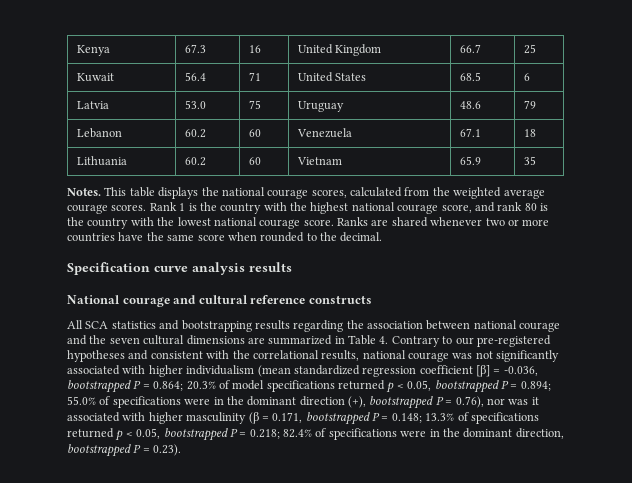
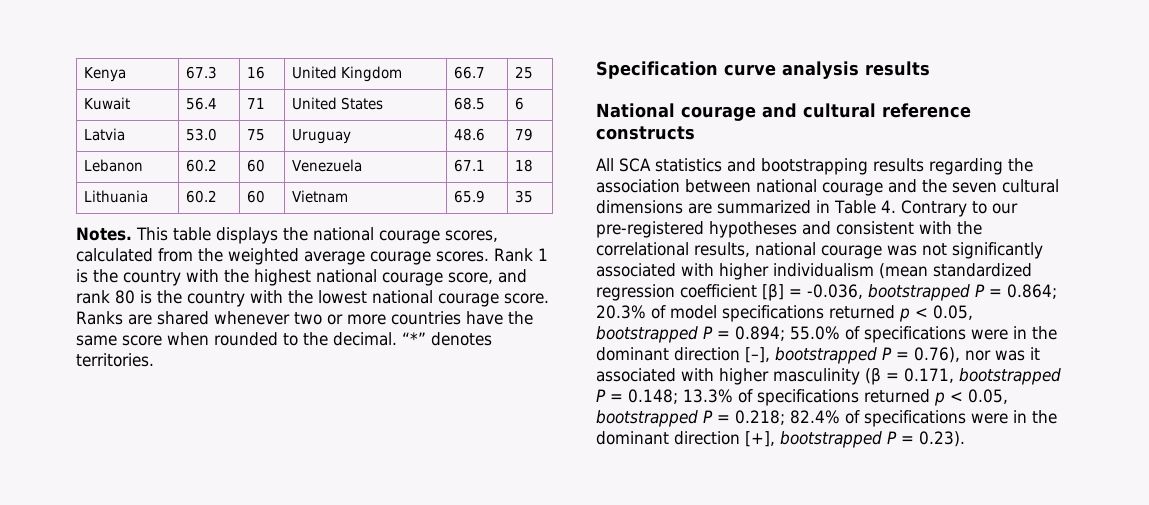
(383, 237) none -> [402,332,492,346] [76,353,154,367] “*” denotes territories.
[348,396,366,408] (+), -> [745,347,770,363] [–],
[515,428,564,439] direction, -> [674,431,775,447] direction [+],

